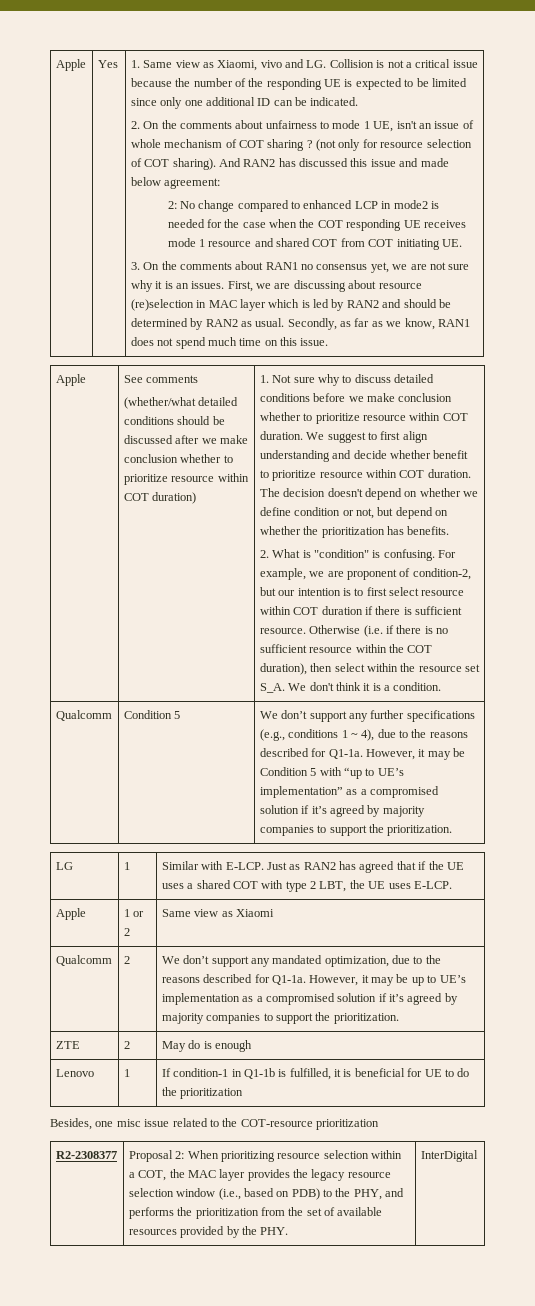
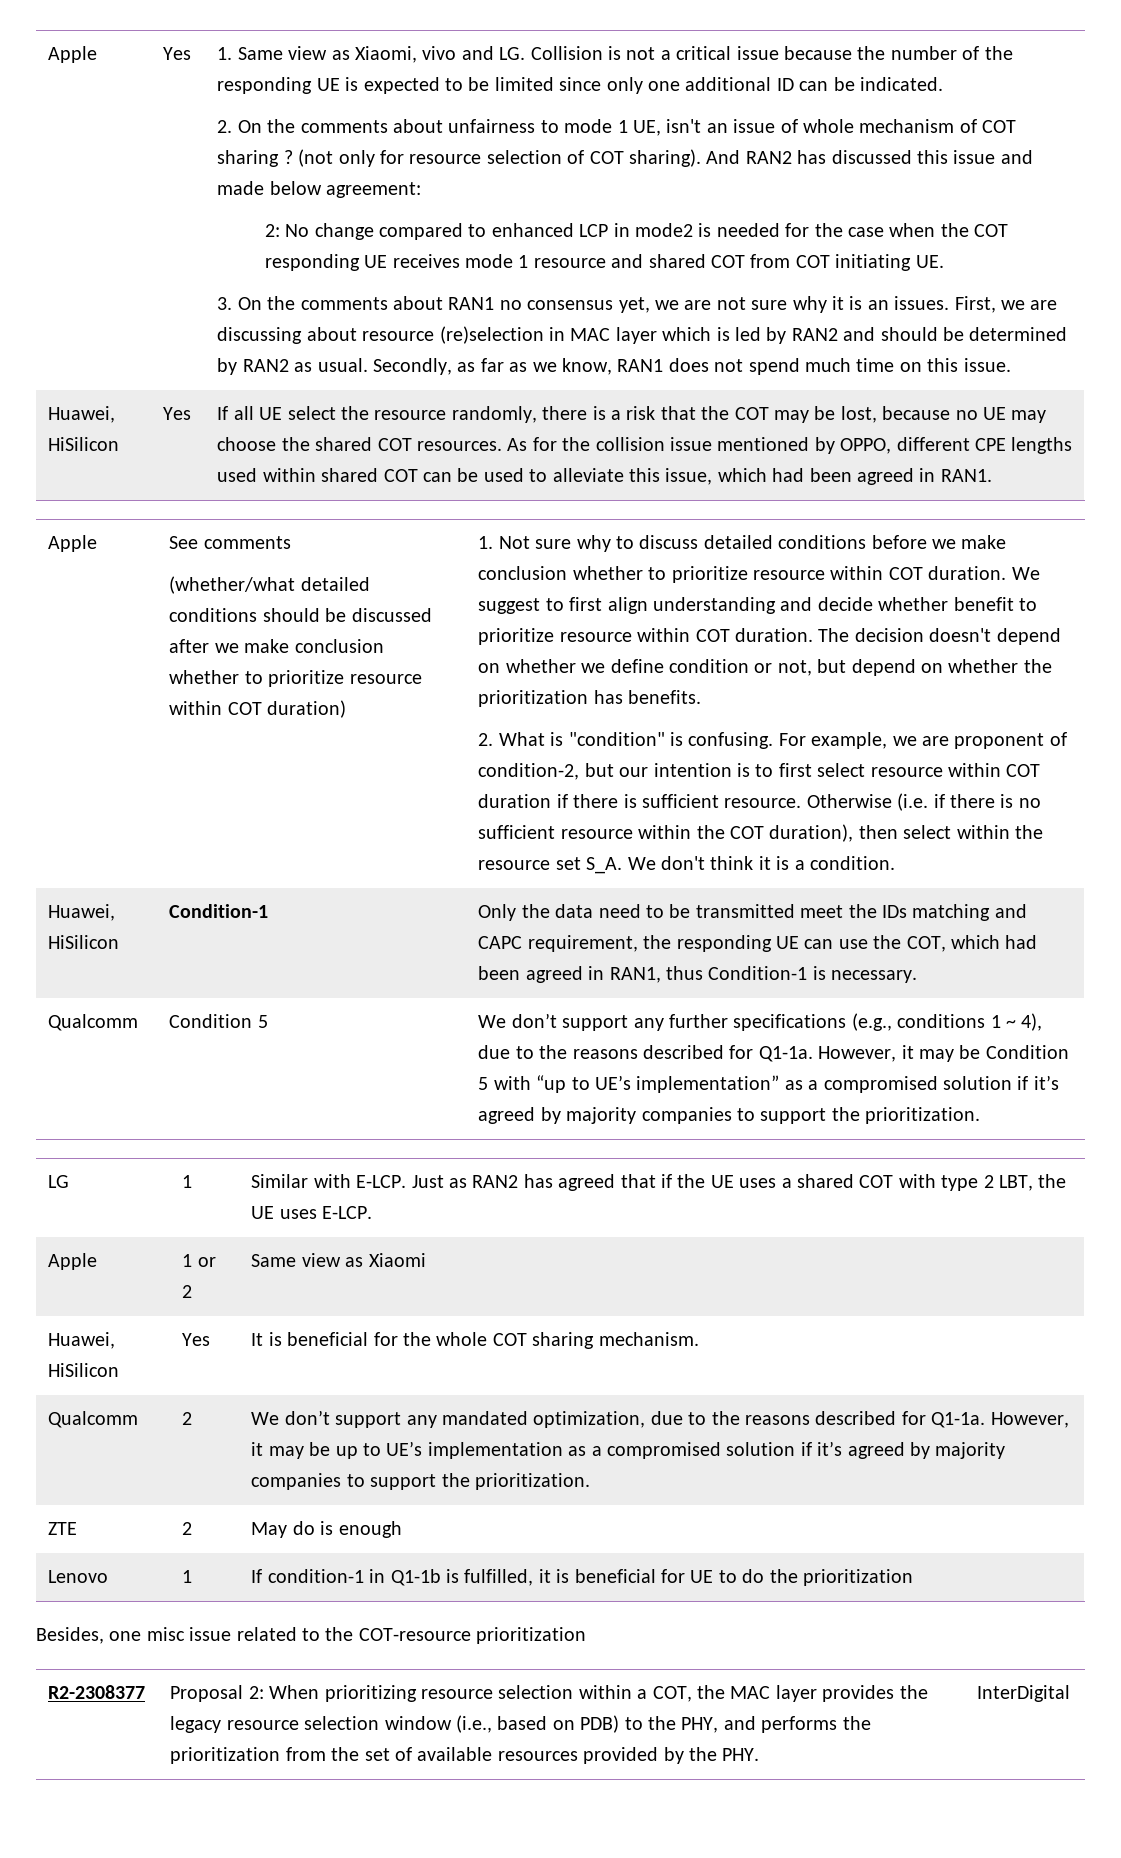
(329, 342) none -> [48,406,116,423] [48,437,120,451] [163,407,192,420] [217,406,1047,423] [217,437,1073,454] [217,468,992,485] // Huawei, HiSilicon | Yes | If all UE select the resource randomly, there is a risk that the COT may be lost, because no UE may choose the shared COT resources. As for the collision issue mentioned by OPPO, different CPE lengths used within shared COT can be used to alleviate this issue, which had been agreed in RAN1.
(442, 686) none -> [48,904,116,921] [48,935,120,949] [169,904,269,918] [478,904,1027,921] [478,935,1038,952] [478,966,918,983] // Huawei, HiSilicon | Condition-1 | Only the data need to be transmitted meet the IDs matching and CAPC requirement, the responding UE can use the COT, which had been agreed in RAN1, thus Condition-1 is necessary.
(274, 913) none -> [48,1332,116,1349] [48,1363,120,1377] [182,1333,211,1346] [251,1332,699,1349] // Huawei, HiSilicon | Yes | It is beneficial for the whole COT sharing mechanism.

